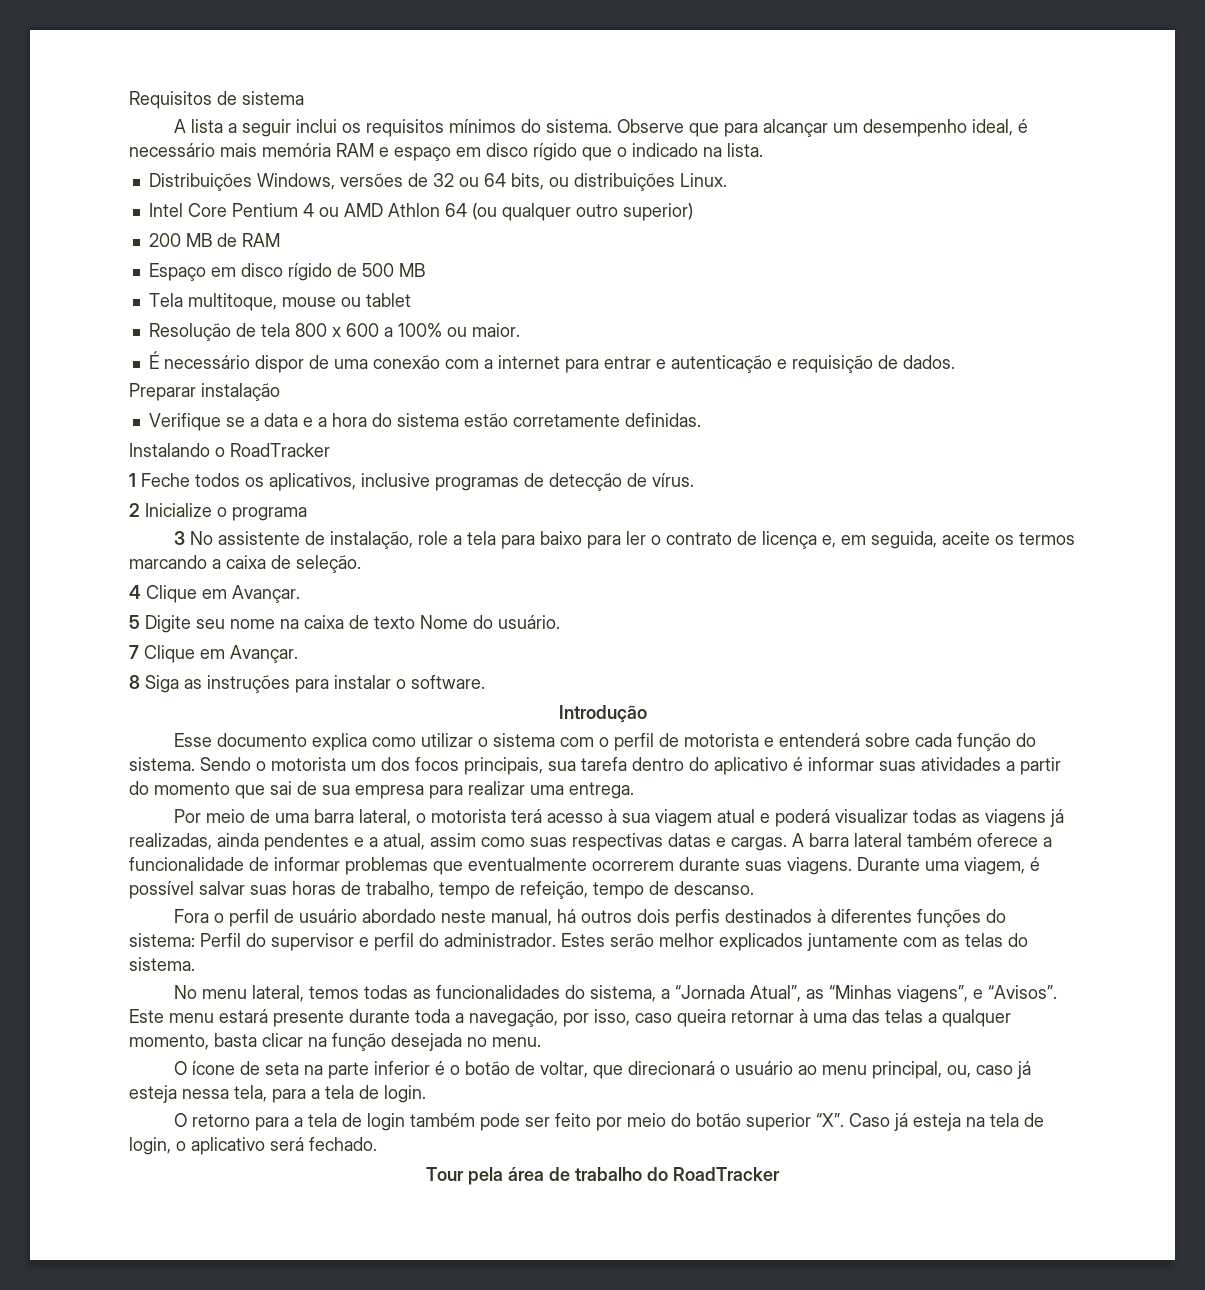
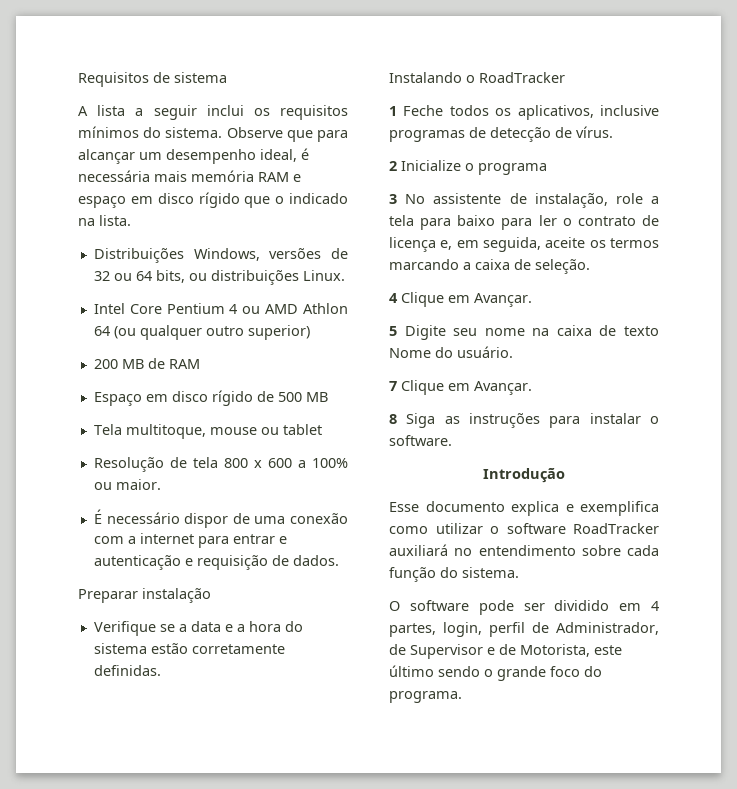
[129,143,215,157] necessário -> [78,170,150,182] necessária
(368, 742) none -> [565,501,659,516] e exemplifica
[493,733,861,751] sistema com o perfil de motorista e entenderá -> [506,523,659,534] [389,544,576,556] software RoadTracker auxiliará no entendimento
[200,757,1061,775] [129,781,634,799] [174,809,1065,827] [129,833,1052,851] [129,857,1040,875] [129,881,754,899] [174,909,1007,927] [129,933,1028,951] [129,957,195,971] [174,985,1058,1003] [129,1009,1011,1027] [129,1033,541,1051] [174,1061,1032,1079] [129,1085,426,1103] [174,1113,1045,1131] [129,1137,377,1155] [426,1167,780,1185] Sendo o motorista um dos focos principais, sua tarefa dentro do aplicativo é informar suas atividades a partir do momento que sai de sua empresa para realizar uma entrega. // Por meio de uma barra lateral, o motorista terá acesso à sua viagem atual e poderá visualizar todas as viagens já realizadas, ainda pendentes e a atual, assim como suas respectivas datas e cargas. A barra lateral também oferece a funcionalidade de informar problemas que eventualmente ocorrerem durante suas viagens. Durante uma viagem, é possível salvar suas horas de trabalho, tempo de refeição, tempo de descanso. // Fora o perfil de usuário abordado neste manual, há outros dois perfis destinados à diferentes funções do sistema: Perfil do supervisor e perfil do administrador. Estes serão melhor explicados juntamente com as telas do sistema. // No menu lateral, temos todas as funcionalidades do sistema, a “Jornada Atual”, as “Minhas viagens”, e “Avisos”. Este menu estará presente durante toda a navegação, por isso, caso queira retornar à uma das telas a qualquer momento, basta clicar na função desejada no menu. // O ícone de seta na parte inferior é o botão de voltar, que direcionará o usuário ao menu principal, ou, caso já esteja nessa tela, para a tela de login. // O retorno para a tela de login também pode ser feito por meio do botão superior “X”. Caso já esteja na tela de login, o aplicativo será fechado. // Tour pela área de trabalho do RoadTracker -> [389,600,659,615] [389,622,659,637] [389,644,622,659] [389,665,602,681] [389,691,462,703] // O software pode ser dividido em 4 partes, login, perfil de Administrador, de Supervisor e de Motorista, este último sendo o grande foco do programa.

